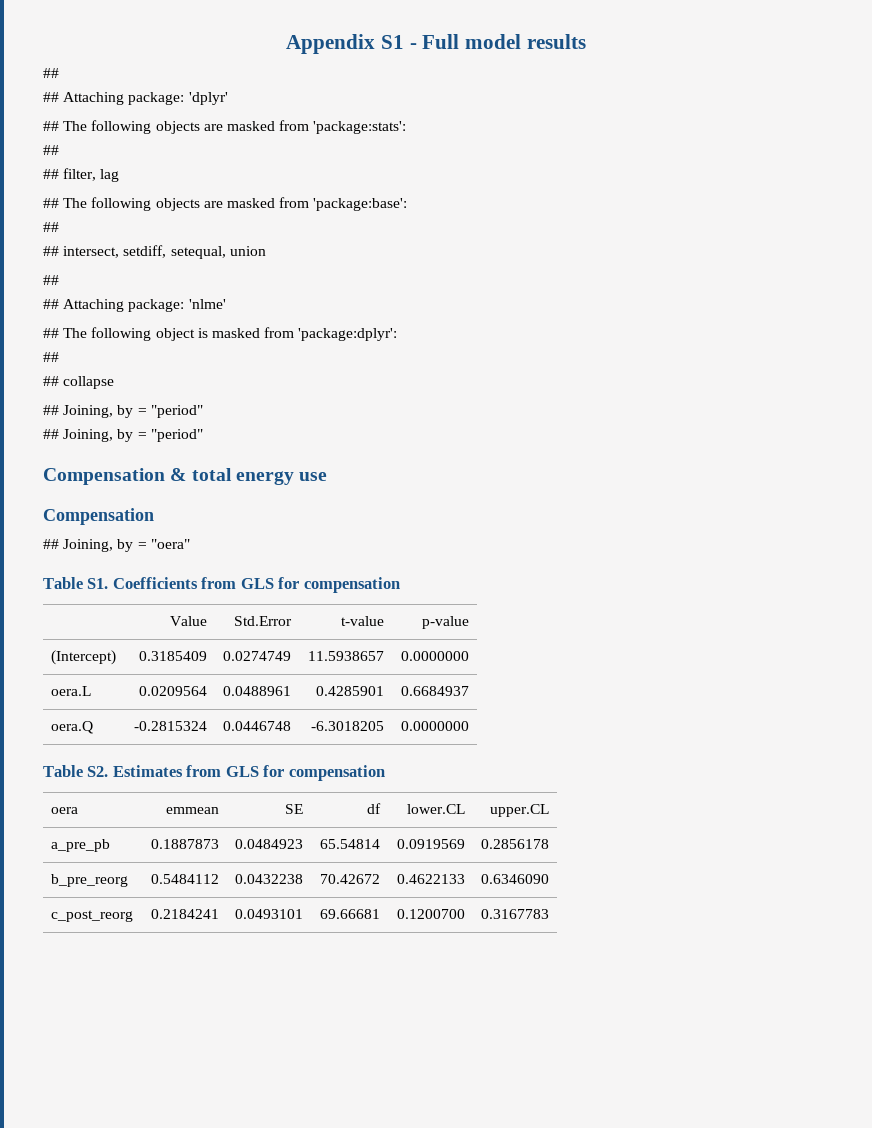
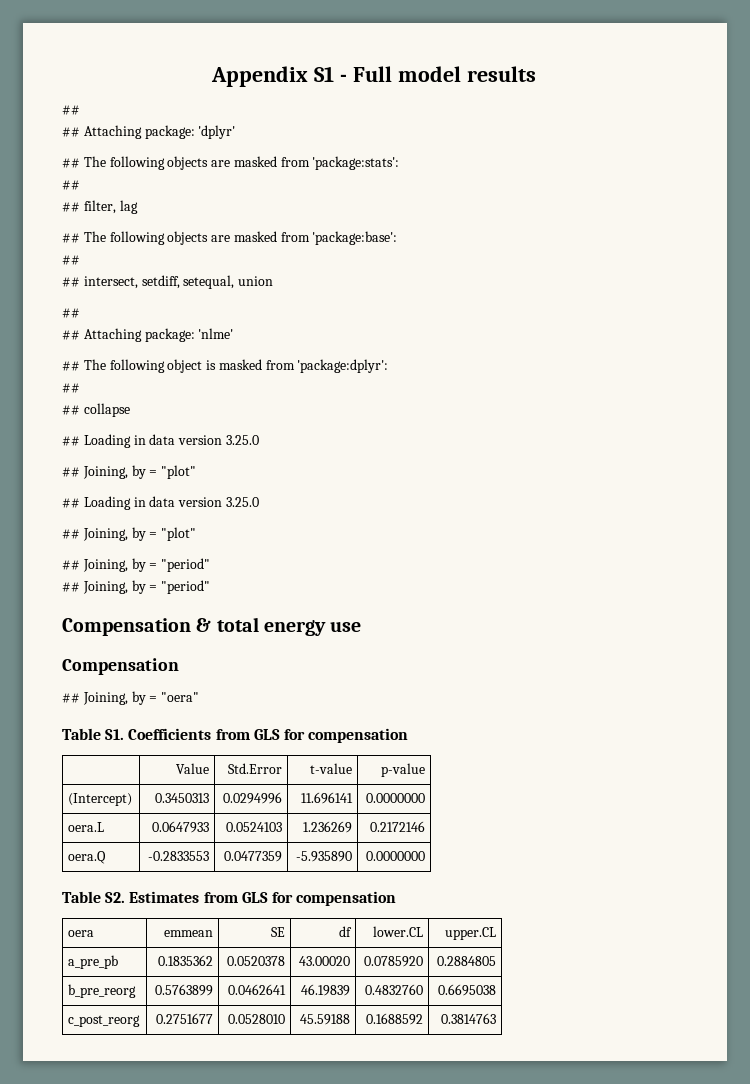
(115, 382) none -> [62,434,259,448] [62,465,197,479] [62,496,259,510] [62,527,197,541] // ## Loading in data version 3.25.0 // ## Joining, by = "plot" // ## Loading in data version 3.25.0 // ## Joining, by = "plot"
[139,651,208,661] [223,651,292,661] [308,651,385,661] 0.3185409 | 0.0274749 | 11.5938657 -> [154,793,209,803] [222,792,282,804] [300,792,353,804] 0.3450313 | 0.0294996 | 11.696141
[139,686,208,696] [223,686,292,696] [316,686,385,696] [401,686,470,696] [50,721,93,734] [134,721,208,731] [223,721,292,731] [311,721,385,731] 0.0209564 | 0.0488961 | 0.4285901 | 0.6684937 // oera.Q | -0.2815324 | 0.0446748 | -6.3018205 -> [151,821,209,833] [225,822,282,832] [302,821,352,833] [369,821,425,832] [68,851,107,864] [147,851,209,861] [223,851,282,862] [295,851,352,862] 0.0647933 | 0.0524103 | 1.236269 | 0.2172146 // oera.Q | -0.2833553 | 0.0477359 | -5.935890
[151,839,220,849] [235,839,304,849] [320,839,381,849] [397,839,466,849] [481,839,550,849] [50,874,128,887] [151,874,220,884] [235,874,304,884] [320,874,381,884] [397,874,466,884] [481,874,550,884] [50,910,133,922] [151,909,220,919] [235,909,304,919] [320,909,381,919] [397,909,466,919] [481,909,550,919] 0.1887873 | 0.0484923 | 65.54814 | 0.0919569 | 0.2856178 // b_pre_reorg | 0.5484112 | 0.0432238 | 70.42672 | 0.4622133 | 0.6346090 // c_post_reorg | 0.2184241 | 0.0493101 | 69.66681 | 0.1200700 | 0.3167783 -> [157,955,213,966] [226,956,285,966] [298,956,350,966] [363,956,423,967] [436,956,496,966] [68,984,137,998] [154,984,213,996] [227,984,286,995] [300,984,350,996] [364,984,423,995] [437,984,496,996] [68,1015,141,1027] [155,1013,213,1024] [227,1014,285,1024] [299,1014,350,1025] [365,1013,423,1025] [440,1013,496,1024] 0.1835362 | 0.0520378 | 43.00020 | 0.0785920 | 0.2884805 // b_pre_reorg | 0.5763899 | 0.0462641 | 46.19839 | 0.4832760 | 0.6695038 // c_post_reorg | 0.2751677 | 0.0528010 | 45.59188 | 0.1688592 | 0.3814763

